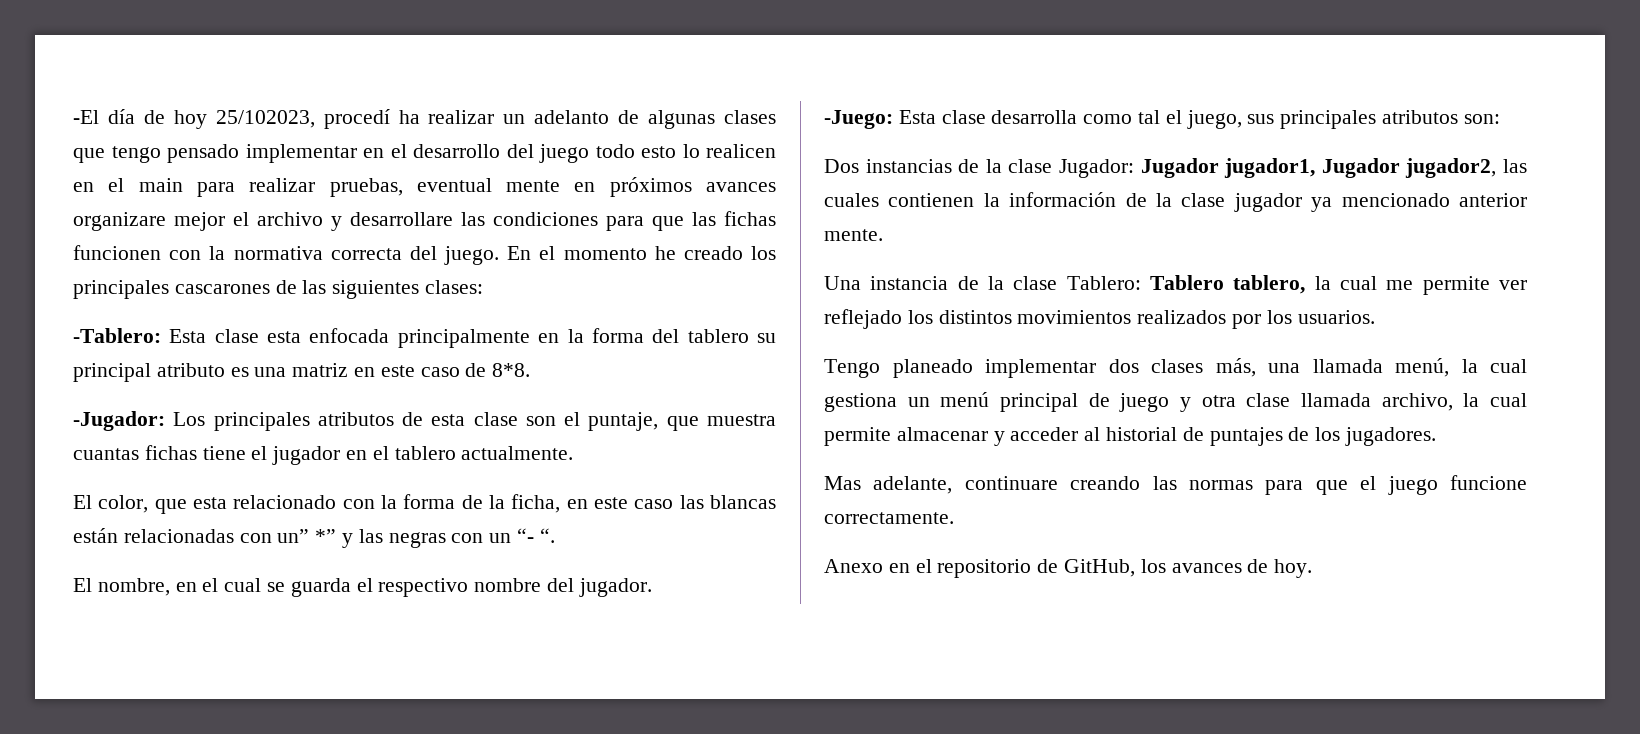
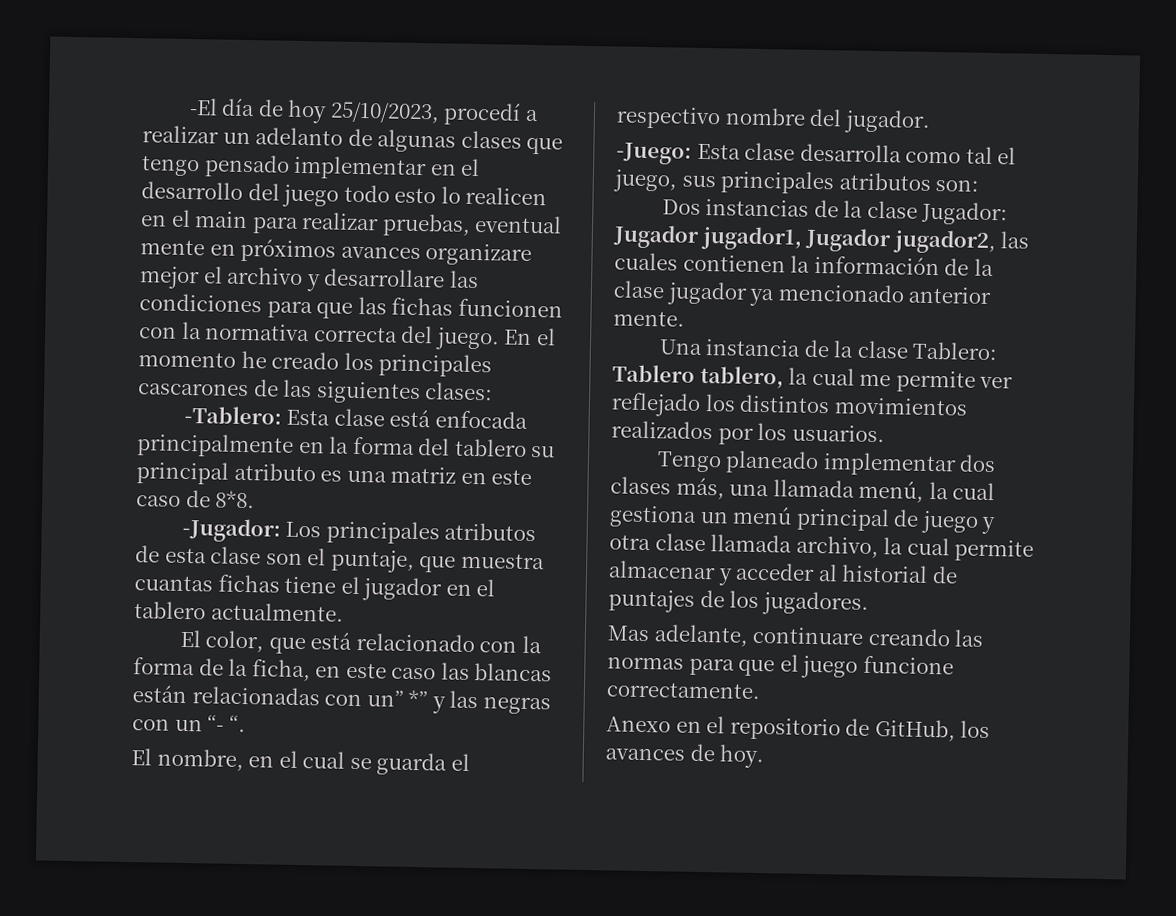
[215,109,420,129] 25/102023, procedí ha -> [329,101,539,126] 25/10/2023, procedí a
[267,331,302,343] esta -> [389,409,432,428] está
[193,497,227,509] esta -> [310,632,353,650] está

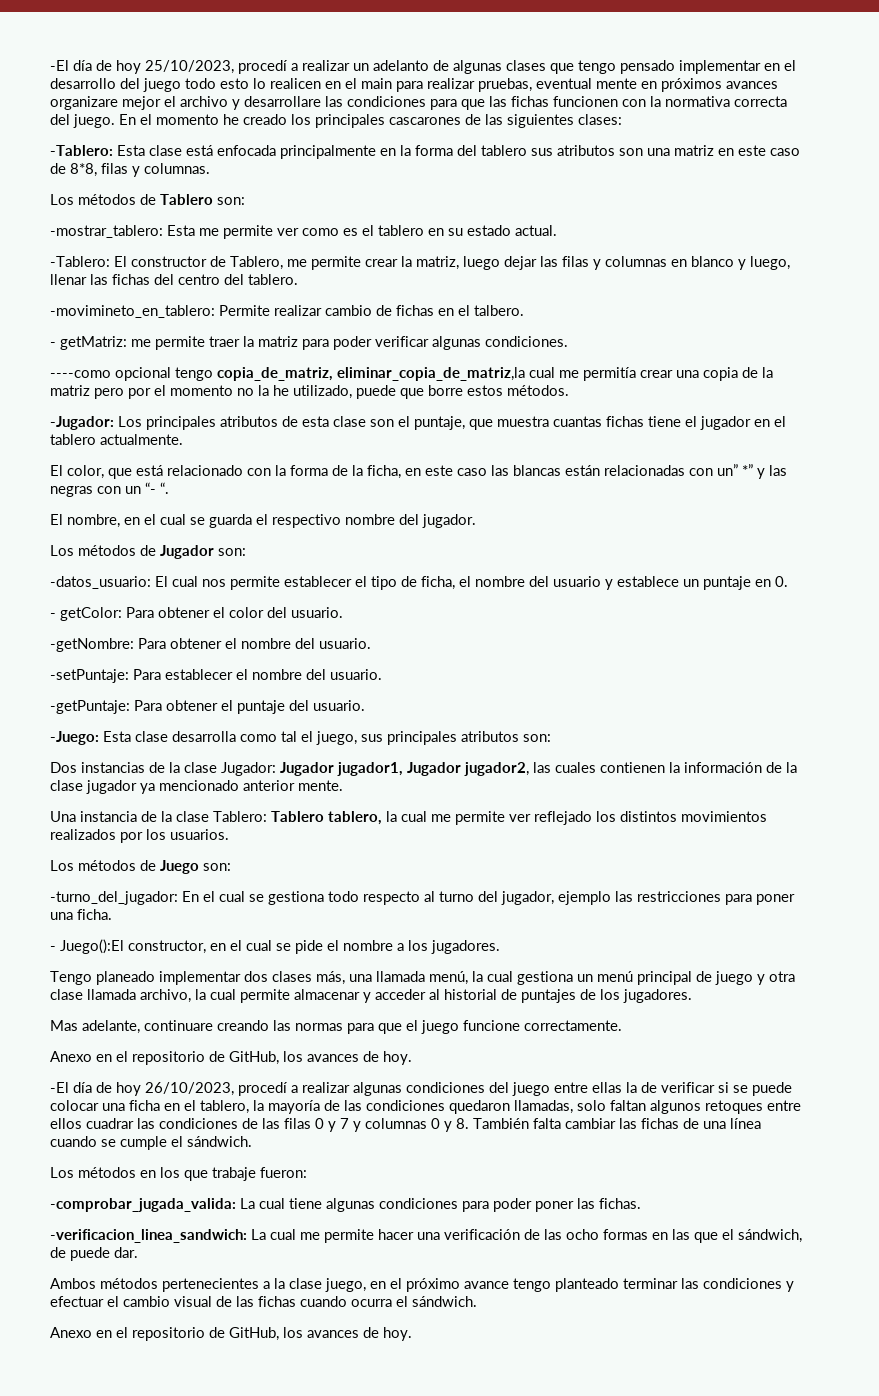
[531,446,556,458] [136,461,343,485] su principal atributo es -> [531,145,643,156] sus atributos son
[215,490,256,509] 8*8. -> [70,163,210,177] [50,194,245,205] [50,225,557,239] [50,256,790,270] [50,274,298,285] [50,305,524,318] [50,336,568,350] [50,367,773,381] [50,385,569,399] 8*8, filas y columnas. // Los métodos de Tablero son: // -mostrar_tablero: Esta me permite ver como es el tablero en su estado actual. // -Tablero: El constructor de Tablero, me permite crear la matriz, luego dejar las filas y columnas en blanco y luego, llenar las fichas del centro del tablero. // -movimineto_en_tablero: Permite realizar cambio de fichas en el talbero. // - getMatriz: me permite traer la matriz para poder verificar algunas condiciones. // ----como opcional tengo copia_de_matriz, eliminar_copia_de_matriz,la cual me permitía crear una copia de la matriz pero por el momento no la he utilizado, puede que borre estos métodos.
(931, 121) none -> [50,545,246,559] [50,576,788,590] [50,607,343,621] [50,638,371,652] [50,669,382,683] [50,700,365,714] // Los métodos de Jugador son: // -datos_usuario: El cual nos permite establecer el tipo de ficha, el nombre del usuario y establece un puntaje en 0. // - getColor: Para obtener el color del usuario. // -getNombre: Para obtener el nombre del usuario. // -setPuntaje: Para establecer el nombre del usuario. // -getPuntaje: Para obtener el puntaje del usuario.
(885, 433) none -> [50,860,231,874] [50,891,795,905] [50,909,112,920] [50,939,500,954] // Los métodos de Juego son: // -turno_del_jugador: En el cual se gestiona todo respecto al turno del jugador, ejemplo las restricciones para poner una ficha. // - Juego():El constructor, en el cual se pide el nombre a los jugadores.
(766, 756) none -> [50,1082,792,1096] [50,1100,801,1114] [50,1118,761,1132] [50,1136,252,1150] [50,1167,307,1181] [50,1198,641,1212] [50,1229,802,1243] [50,1247,138,1261] [50,1278,794,1292] [50,1296,477,1307] [50,1327,412,1341] // -El día de hoy 26/10/2023, procedí a realizar algunas condiciones del juego entre ellas la de verificar si se puede colocar una ficha en el tablero, la mayoría de las condiciones quedaron llamadas, solo faltan algunos retoques entre ellos cuadrar las condiciones de las filas 0 y 7 y columnas 0 y 8. También falta cambiar las fichas de una línea cuando se cumple el sándwich. // Los métodos en los que trabaje fueron: // -comprobar_jugada_valida: La cual tiene algunas condiciones para poder poner las fichas. // -verificacion_linea_sandwich: La cual me permite hacer una verificación de las ocho formas en las que el sándwich, de puede dar. // Ambos métodos pertenecientes a la clase juego, en el próximo avance tengo planteado terminar las condiciones y efectuar el cambio visual de las fichas cuando ocurra el sándwich. // Anexo en el repositorio de GitHub, los avances de hoy.

